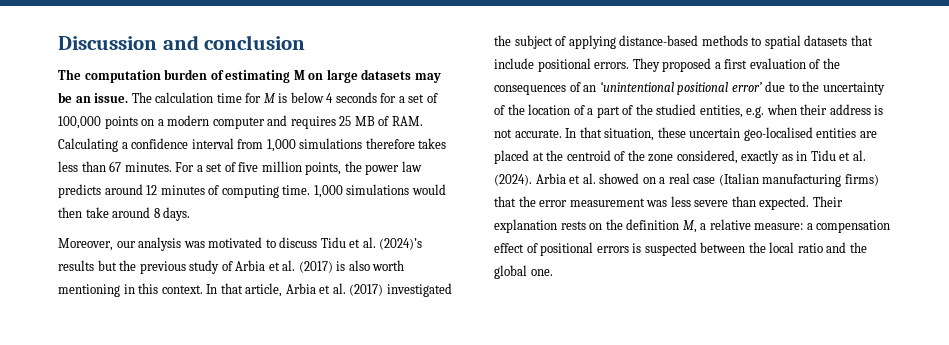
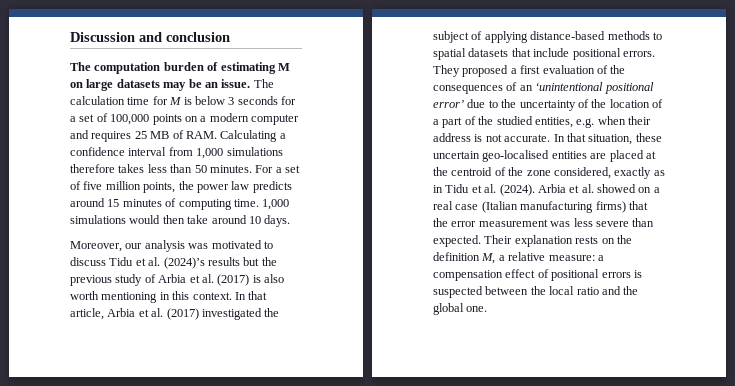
[326,93,334,103] 4 -> [228,97,235,105] 3
[109,161,122,172] 67 -> [194,165,207,173] 50
[146,185,158,195] 12 -> [107,199,120,207] 15
[153,208,160,218] 8 -> [248,216,261,224] 10

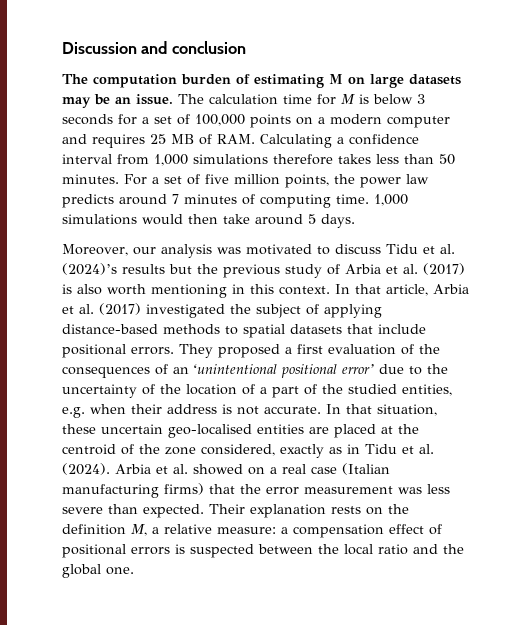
[107,199,120,207] 15 -> [172,194,179,204] 7
[248,216,261,224] 10 -> [308,214,316,224] 5

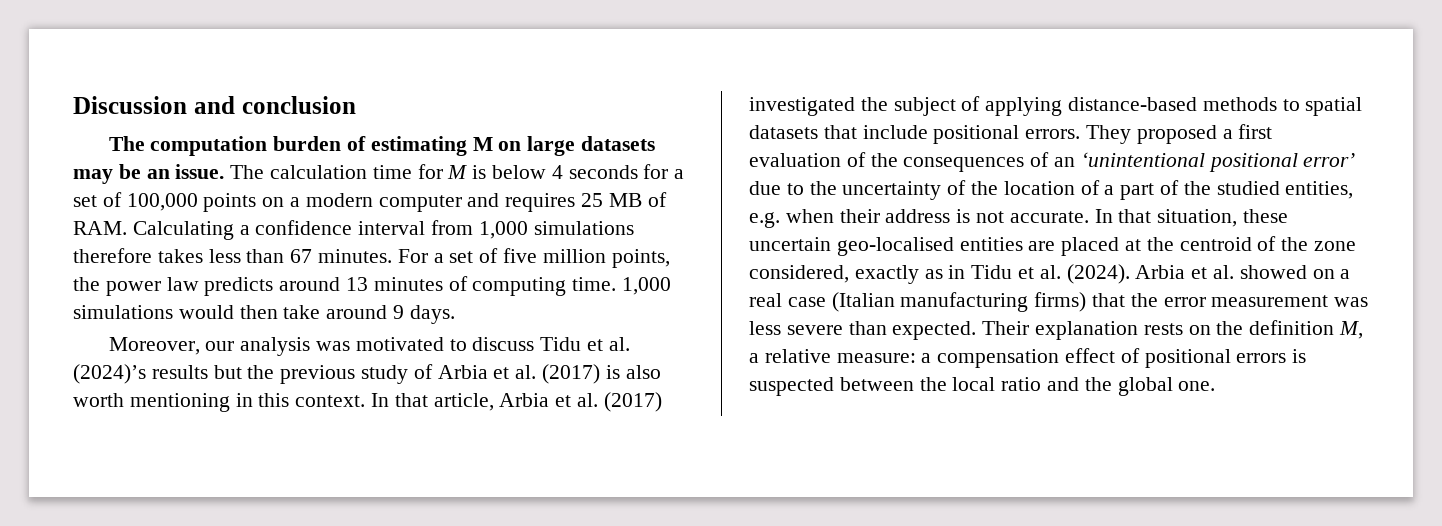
[417,94,425,104] 3 -> [551,165,563,179] 4
[439,154,455,165] 50 -> [290,249,313,263] 67
[172,194,179,204] 7 -> [346,277,369,291] 13
[308,214,316,224] 5 -> [393,305,405,319] 9

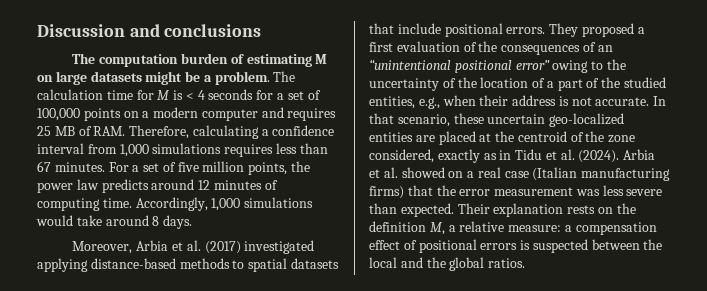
[241,96,356,114] conclusion -> [164,24,262,37] conclusions
[73,164,225,184] may be an issue. -> [145,71,270,85] might be a problem.
[492,165,547,179] below -> [185,93,194,100] <
[132,221,234,240] Calculating -> [129,125,259,139] Therefore, calculating
[73,248,203,263] therefore takes -> [224,144,274,157] requires
[346,277,369,291] 13 -> [198,180,211,190] 12
(617, 284) none -> [135,197,208,211] Accordingly,
[239,305,278,319] then -> (73, 220) none
[393,305,405,319] 9 -> [152,216,160,226] 8
[205,337,630,356] [73,364,661,384] [73,393,494,412] our analysis was motivated to discuss Tidu et al. (2024)’s results but the previous study of Arbia et al. (2017) is also worth mentioning in this context. In that article, -> (133, 247) none
[860,96,981,116] the subject of -> (315, 247) none
[1080,152,1356,172] [749,181,781,195] ‘unintentional positional error’ due -> [369,59,589,73] “unintentional positional error” owing
[749,212,780,228] e.g. -> [418,97,440,109] e.g.,
[1157,209,1238,227] situation, -> [397,114,450,127] scenario,
[836,237,954,256] geo-localised -> [549,113,625,127] geo-localized
[1001,377,1042,391] ratio -> (397, 262) none
[1178,381,1216,391] one. -> [488,258,526,268] ratios.

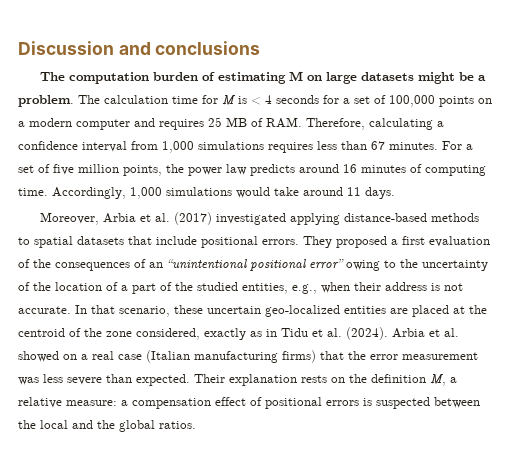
[198,180,211,190] 12 -> [343,164,357,173] 16
[152,216,160,226] 8 -> [347,187,361,196] 11

